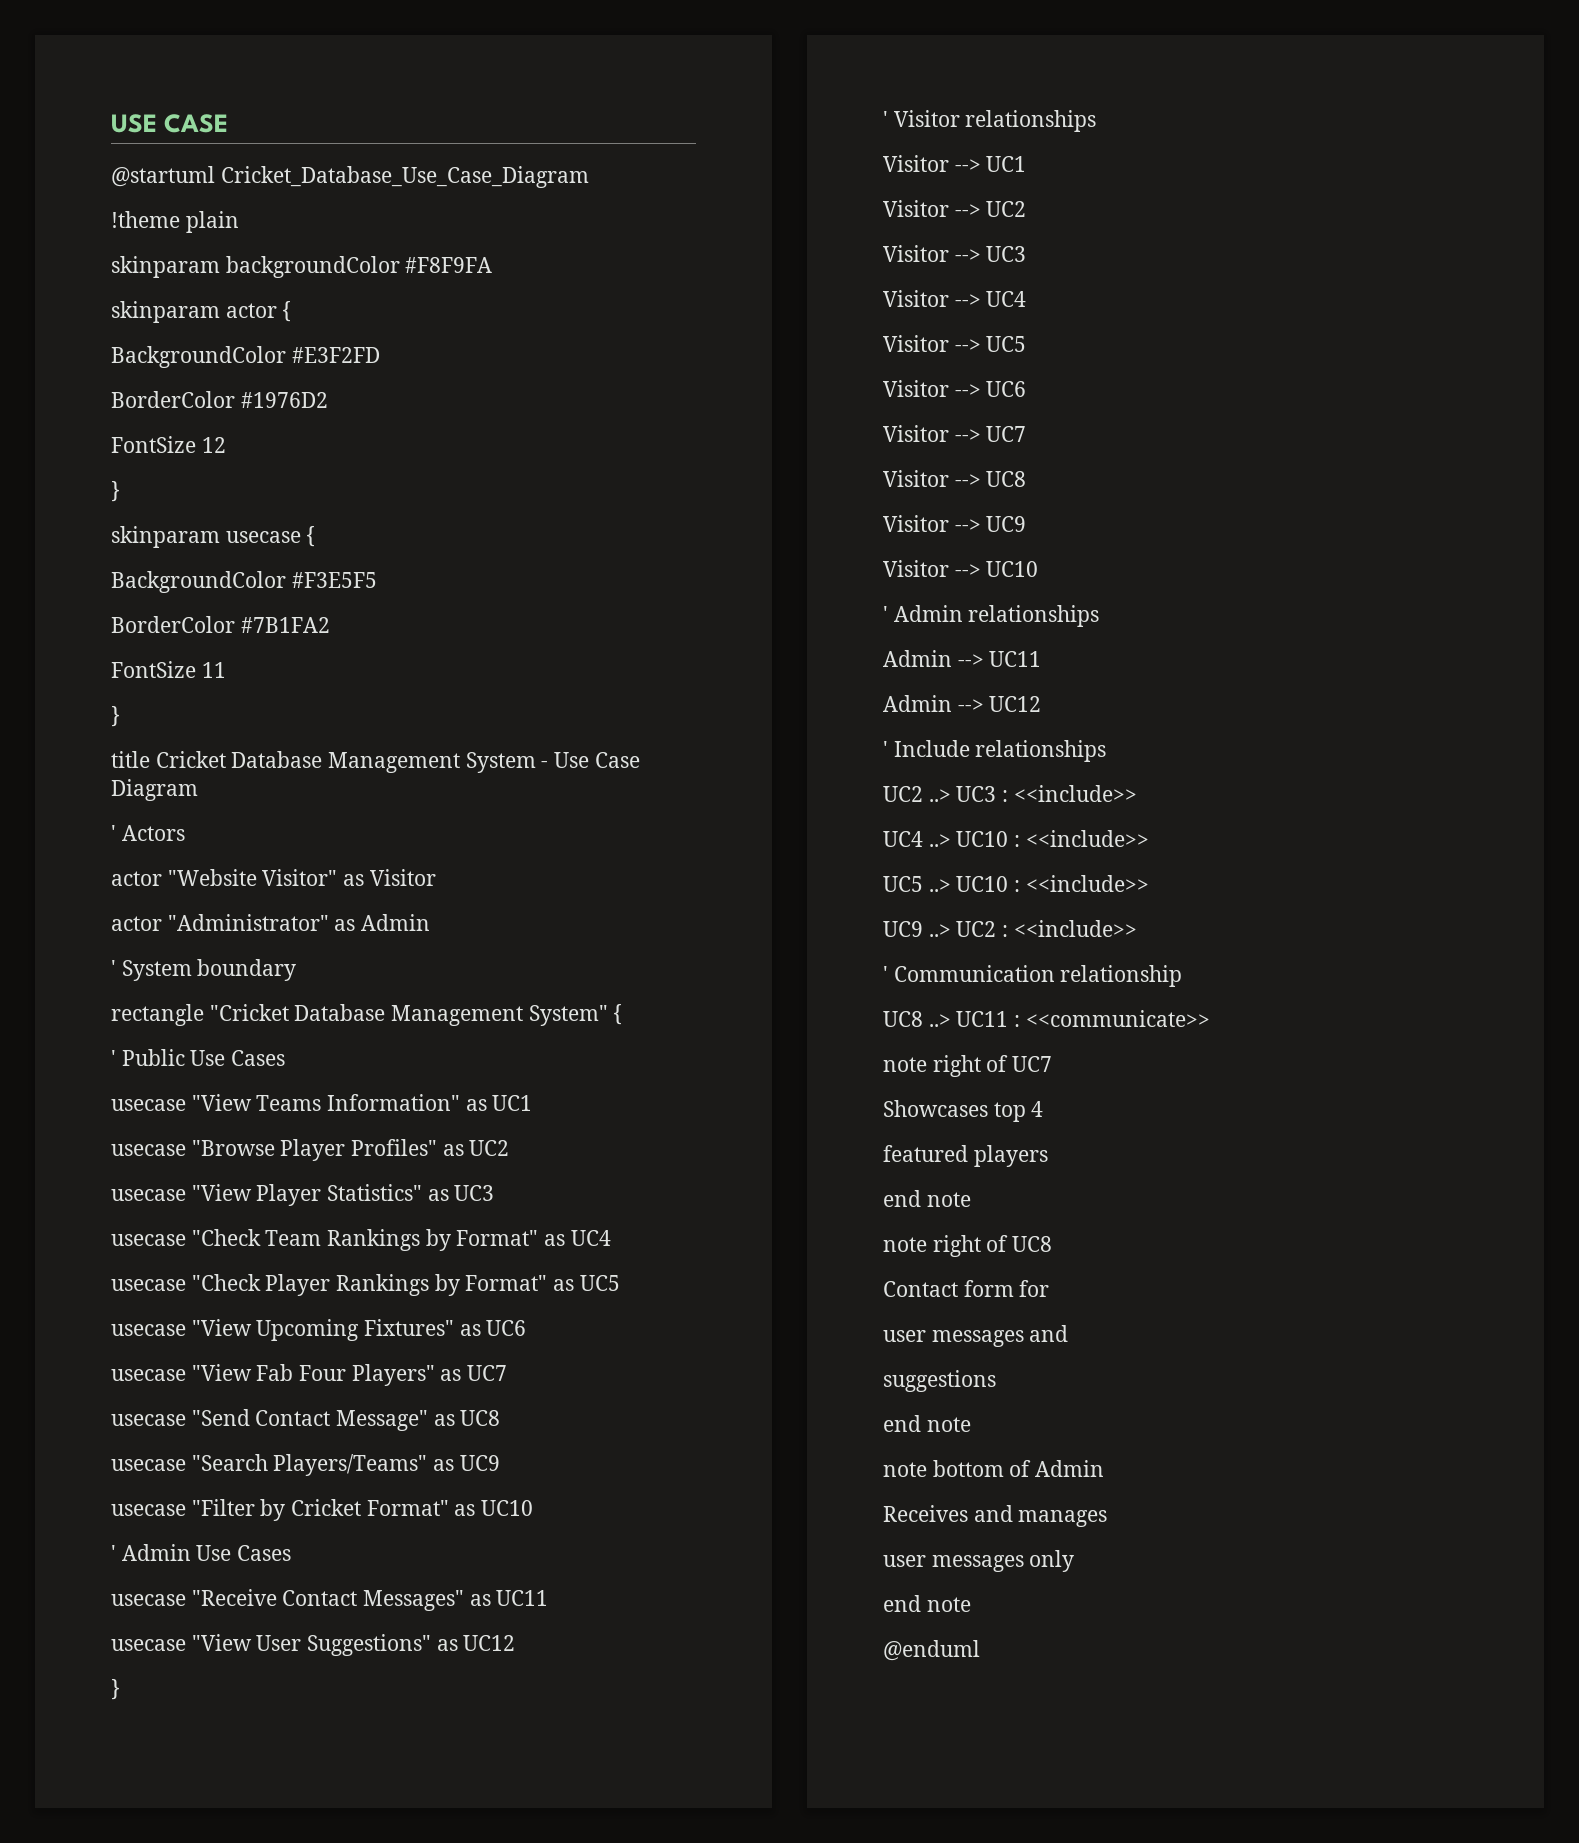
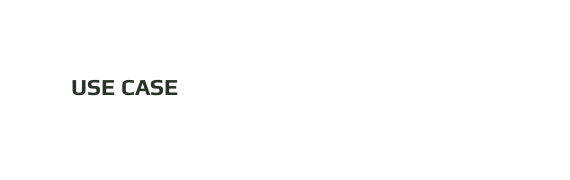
[111,166,589,188] [111,211,239,233] [111,256,493,278] [111,301,292,323] [111,346,380,368] [111,391,328,408] [111,436,226,453] [111,481,120,502] [111,526,316,548] [111,571,377,593] [111,616,330,633] [111,661,226,678] [111,706,120,727] [111,751,640,773] [111,779,198,801] [111,825,185,841] [111,869,436,886] [111,914,431,931] [111,959,297,981] [111,1004,623,1026] [111,1049,286,1066] [111,1094,533,1111] [111,1139,510,1161] [111,1184,495,1206] [111,1229,611,1251] [111,1274,620,1296] [111,1319,527,1341] [111,1364,508,1386] [111,1409,501,1431] [111,1454,500,1476] [111,1499,534,1521] [111,1544,292,1561] [111,1589,549,1611] [111,1634,516,1656] [111,1679,120,1700] [883,110,1097,132] [883,155,1027,172] [883,200,1027,217] [883,245,1027,262] [883,290,1027,307] [883,335,1027,352] [883,380,1027,397] [883,425,1027,442] [883,470,1027,487] [883,515,1027,532] [883,560,1039,577] [883,605,1100,627] [883,650,1042,667] [883,695,1042,712] [883,740,1107,762] [883,785,1137,802] [883,830,1149,847] [883,875,1149,892] [883,920,1137,937] [883,965,1183,987] [883,1010,1210,1027] [883,1055,1053,1077] [883,1100,1044,1122] [883,1145,1048,1167] [883,1190,971,1207] [883,1235,1053,1257] [883,1280,1050,1297] [883,1325,1069,1347] [883,1370,996,1392] [883,1415,971,1432] [883,1460,1105,1477] [883,1505,1108,1527] [883,1550,1075,1572] [883,1595,971,1612] [883,1640,980,1661] // @startuml Cricket_Database_Use_Case_Diagram // !theme plain // skinparam backgroundColor #F8F9FA // skinparam actor { // BackgroundColor #E3F2FD // BorderColor #1976D2 // FontSize 12 // } // skinparam usecase { // BackgroundColor #F3E5F5 // BorderColor #7B1FA2 // FontSize 11 // } // title Cricket Database Management System - Use Case Diagram // ' Actors // actor "Website Visitor" as Visitor // actor "Administrator" as Admin // ' System boundary // rectangle "Cricket Database Management System" { // ' Public Use Cases // usecase "View Teams Information" as UC1 // usecase "Browse Player Profiles" as UC2 // usecase "View Player Statistics" as UC3 // usecase "Check Team Rankings by Format" as UC4 // usecase "Check Player Rankings by Format" as UC5 // usecase "View Upcoming Fixtures" as UC6 // usecase "View Fab Four Players" as UC7 // usecase "Send Contact Message" as UC8 // usecase "Search Players/Teams" as UC9 // usecase "Filter by Cricket Format" as UC10 // ' Admin Use Cases // usecase "Receive Contact Messages" as UC11 // usecase "View User Suggestions" as UC12 // } // ' Visitor relationships // Visitor --> UC1 // Visitor --> UC2 // Visitor --> UC3 // Visitor --> UC4 // Visitor --> UC5 // Visitor --> UC6 // Visitor --> UC7 // Visitor --> UC8 // Visitor --> UC9 // Visitor --> UC10 // ' Admin relationships // Admin --> UC11 // Admin --> UC12 // ' Include relationships // UC2 ..> UC3 : <<include>> // UC4 ..> UC10 : <<include>> // UC5 ..> UC10 : <<include>> // UC9 ..> UC2 : <<include>> // ' Communication relationship // UC8 ..> UC11 : <<communicate>> // note right of UC7 // Showcases top 4 // featured players // end note // note right of UC8 // Contact form for // user messages and // suggestions // end note // note bottom of Admin // Receives and manages // user messages only // end note // @enduml -> (179, 87) none

